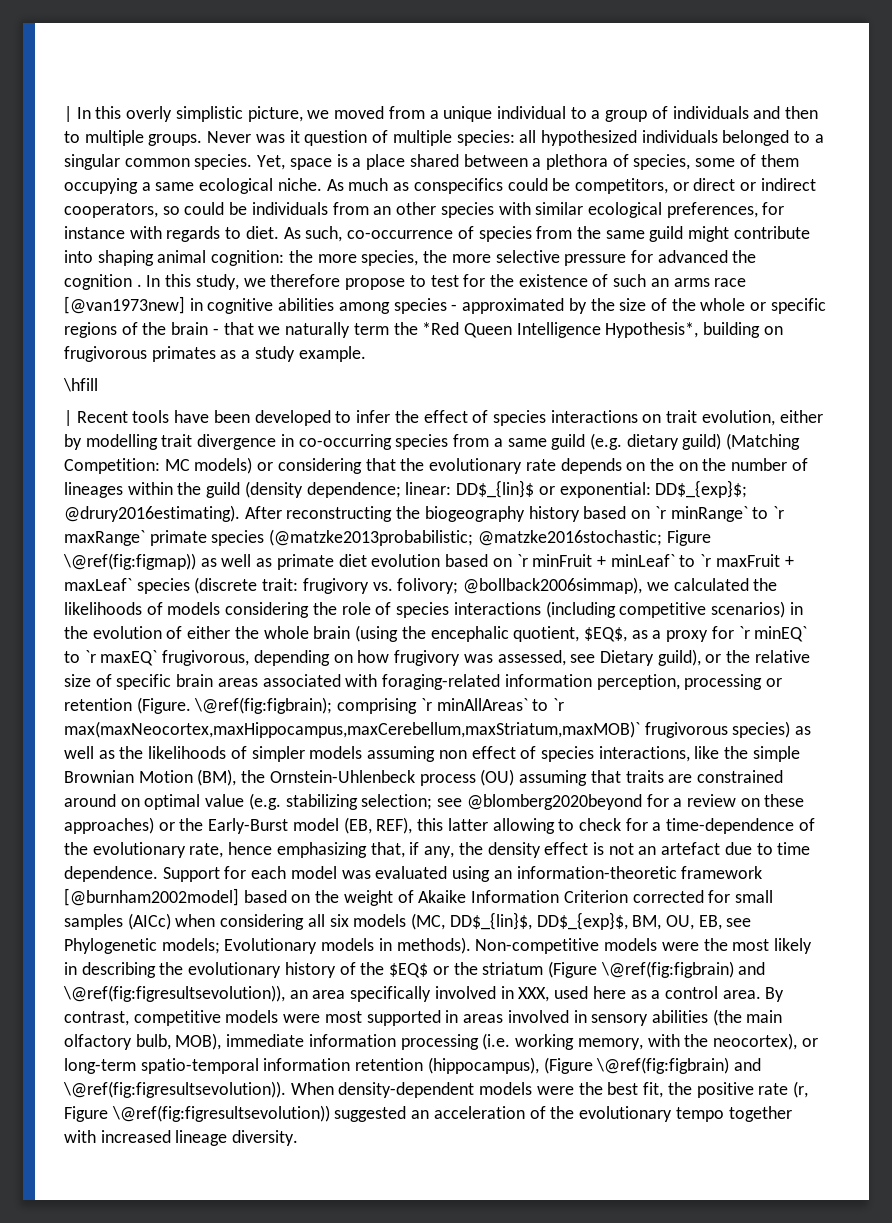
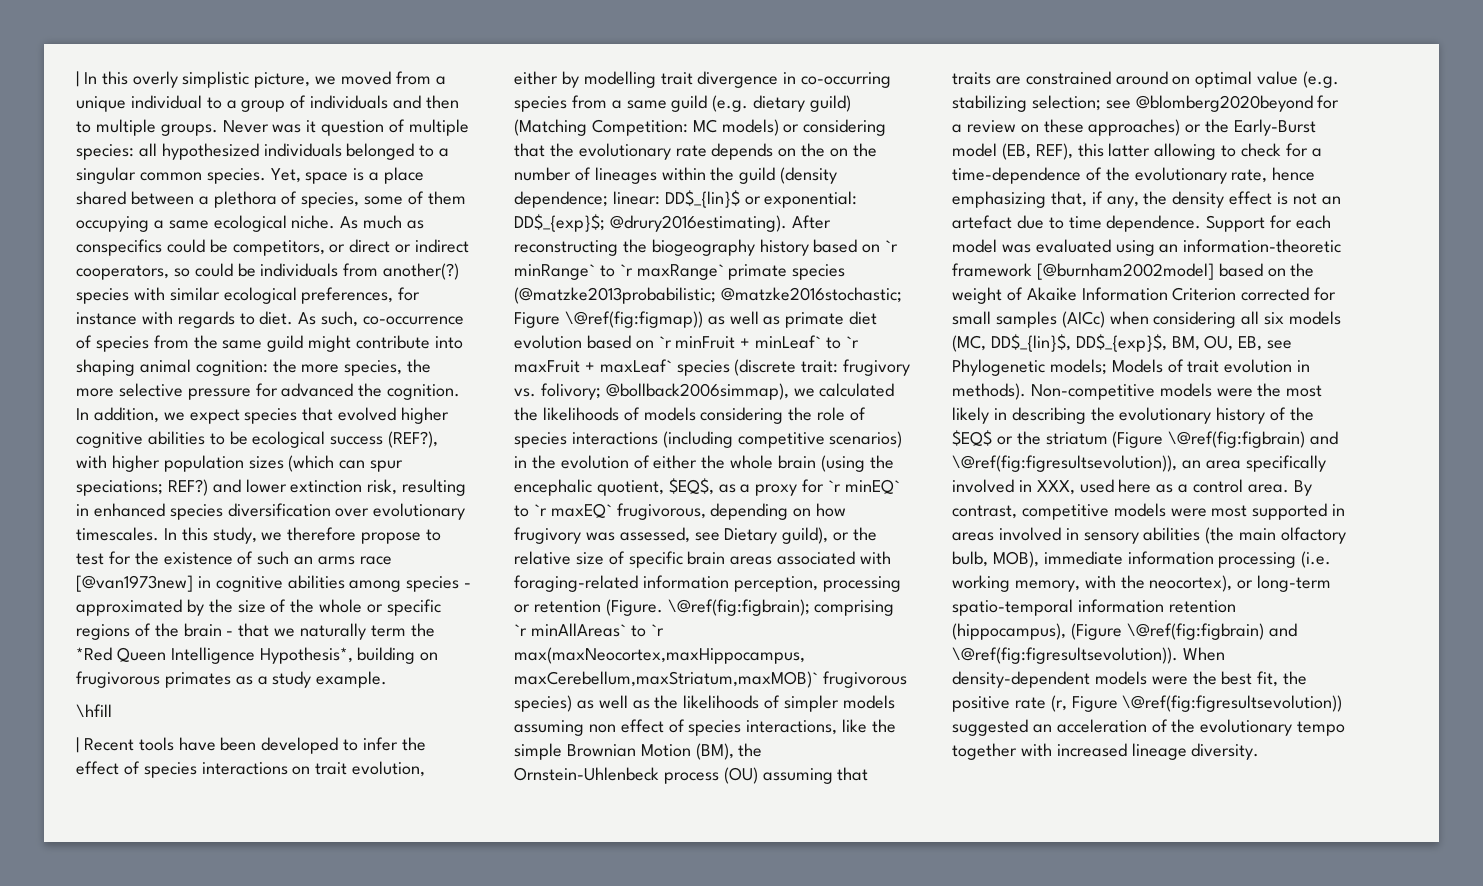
[373,202,437,215] an other -> [383,263,460,280] another(?)
[64,274,142,290] cognition . -> [387,384,461,400] [76,407,450,424] [76,431,439,448] [76,455,404,472] [76,479,467,496] [76,503,466,520] [76,527,159,541] cognition. In addition, we expect species that evolved higher cognitive abilities to be ecological success (REF?), with higher population sizes (which can spur speciations; REF?) and lower extinction risk, resulting in enhanced species diversification over evolutionary timescales.
[224,938,375,954] Evolutionary models -> [1111,359,1293,373] Models of trait evolution

